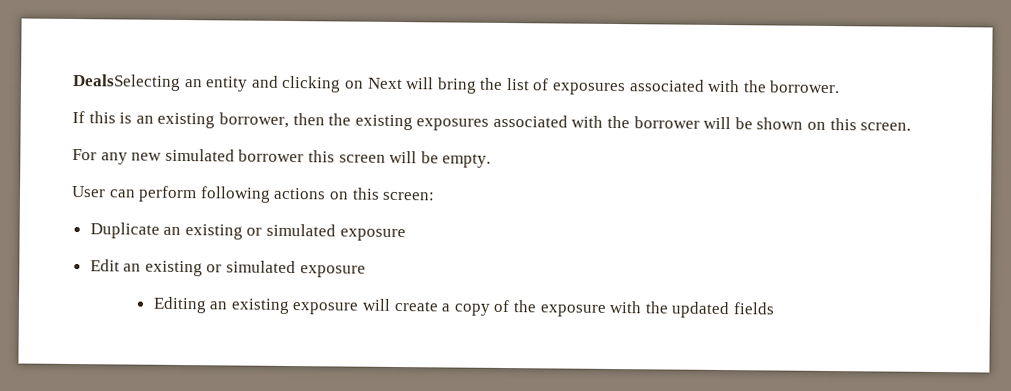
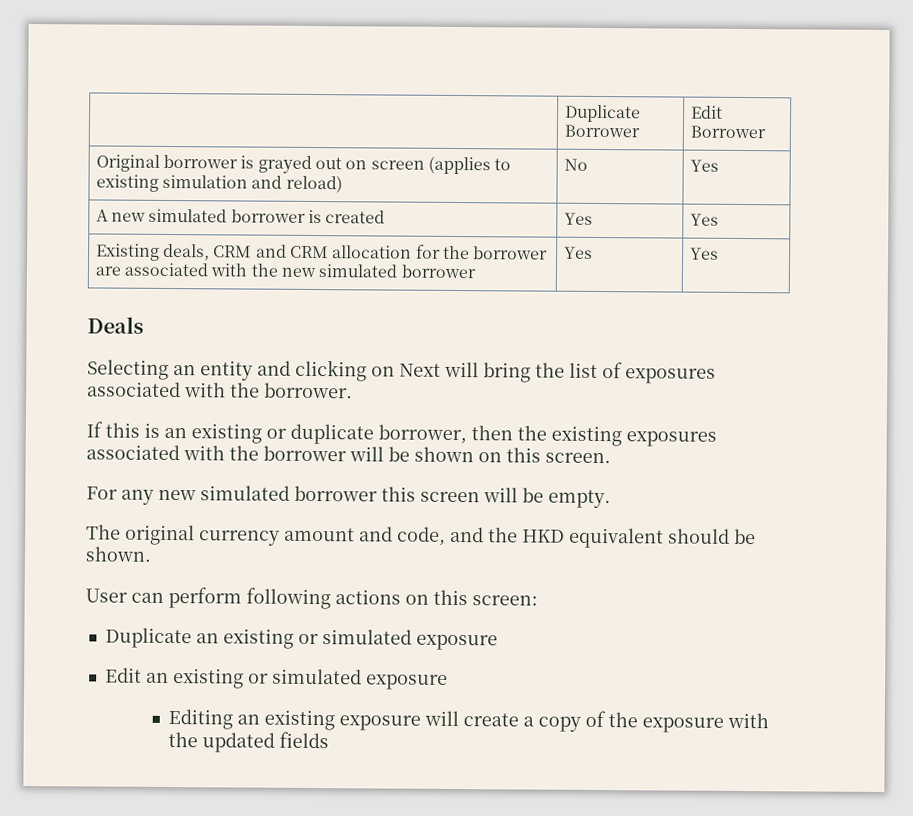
[72,73,181,91] DealsSelecting -> [564,104,641,123] [563,124,640,138] [690,105,723,119] [689,125,766,139] [95,154,512,175] [95,174,343,194] [563,158,588,171] [689,159,719,172] [95,208,386,224] [563,212,593,225] [689,213,719,226] [95,243,549,261] [94,262,476,279] [563,246,593,259] [689,247,719,260] [87,316,144,334] [87,359,169,380] | Duplicate Borrower | Edit Borrower // Original borrower is grayed out on screen (applies to existing simulation and reload) | No | Yes // A new simulated borrower is created | Yes | Yes // Existing deals, CRM and CRM allocation for the borrower are associated with the new simulated borrower | Yes | Yes // Deals // Selecting
(216, 120) none -> [266,423,374,445] or duplicate
(492, 160) none -> [86,524,756,549] [85,546,152,562] // The original currency amount and code, and the HKD equivalent should be shown.

